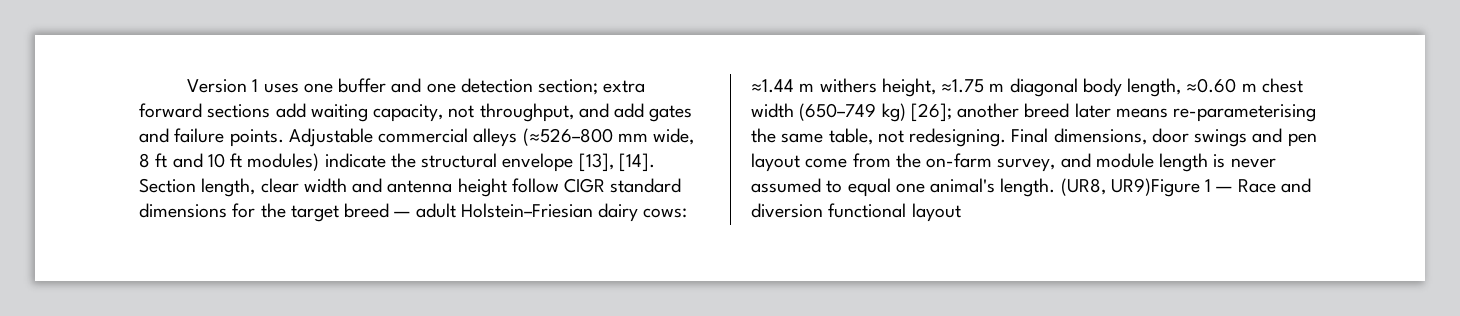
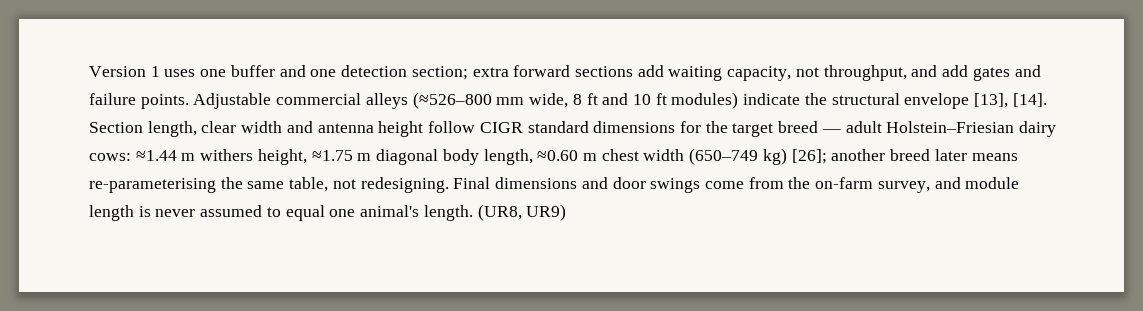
[1053,128,1317,147] [751,153,800,172] dimensions, door swings and pen layout -> [495,177,701,193] dimensions and door swings
[1110,178,1311,197] [751,203,961,222] UR9)Figure 1 — Race and diversion functional layout -> [526,204,567,221] UR9)

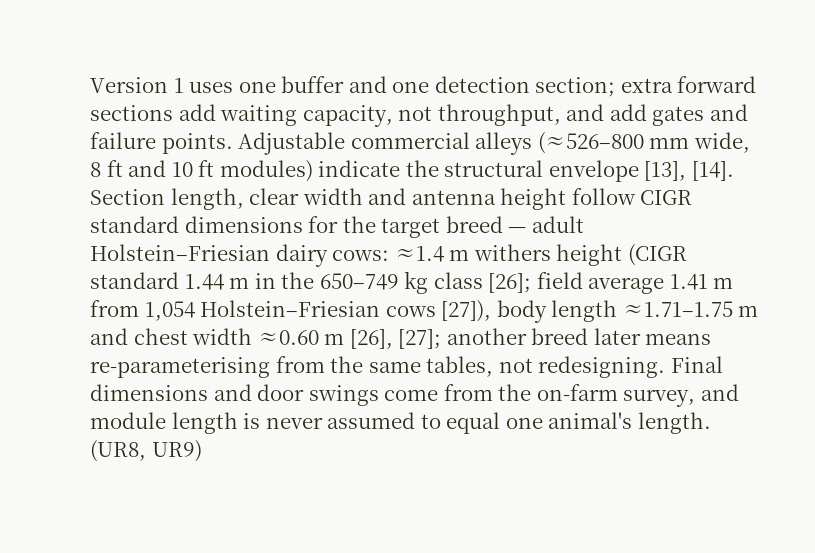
[135,150,177,161] ≈1.44 -> [394,246,444,262] ≈1.4
[257,148,827,165] height, ≈1.75 m diagonal body length, ≈0.60 m chest width (650–749 kg) [26]; -> [556,244,687,266] [90,271,734,294] [90,300,759,323] [90,328,442,349] height (CIGR standard 1.44 m in the 650–749 kg class [26]; field average 1.41 m from 1,054 Holstein–Friesian cows [27]), body length ≈1.71–1.75 m and chest width ≈0.60 m [26], [27];
(216, 185) none -> [275,356,325,373] from
[289,177,329,192] table, -> [426,356,494,377] tables,

